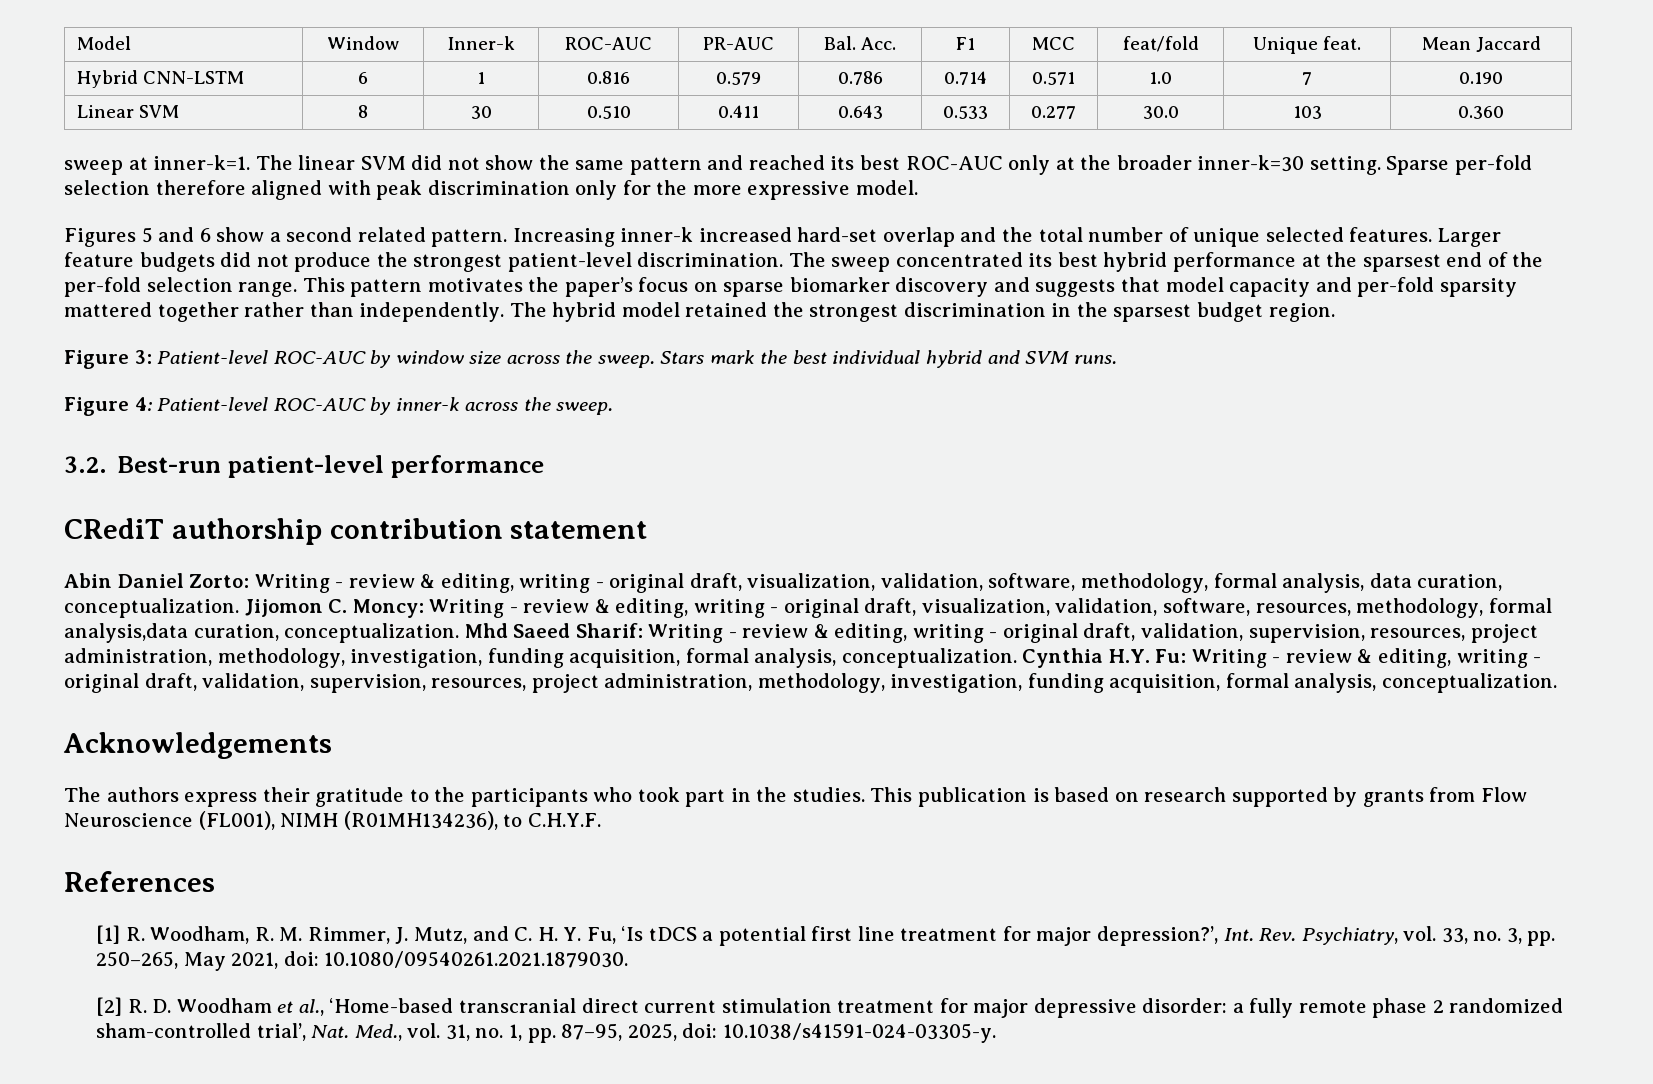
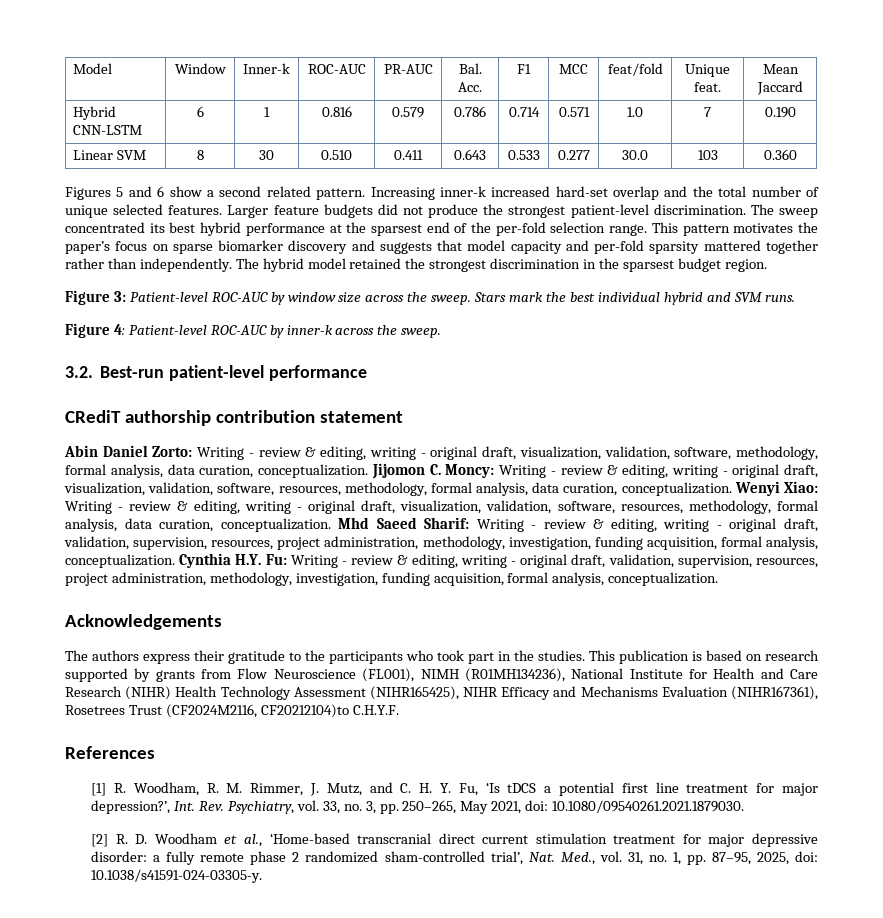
[64,155,1532,175] [64,180,918,200] // sweep at inner-k=1. The linear SVM did not show the same pattern and reached its best ROC-AUC only at the broader inner-k=30 setting. Sparse per-fold selection therefore aligned with peak discrimination only for the more expressive model. -> (797, 154) none
[64,623,188,643] analysis,data -> [476,481,818,496] [65,500,818,514] [65,518,152,532] analysis, data curation, conceptualization. Wenyi Xiao: Writing - review & editing, writing - original draft, visualization, validation, software, resources, methodology, formal analysis, data
[503,814,523,827] to -> [571,668,819,679] [65,686,818,700] [65,704,349,718] National Institute for Health and Care Research (NIHR) Health Technology Assessment (NIHR165425), NIHR Efficacy and Mechanisms Evaluation (NIHR167361), Rosetrees Trust (CF2024M2116, CF20212104)to

